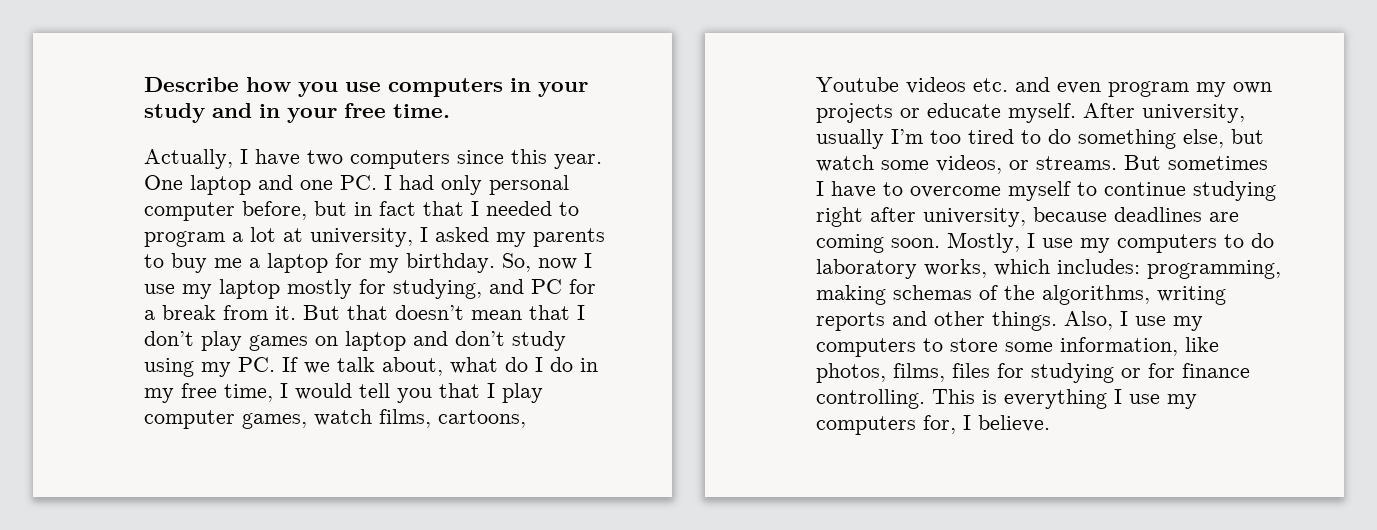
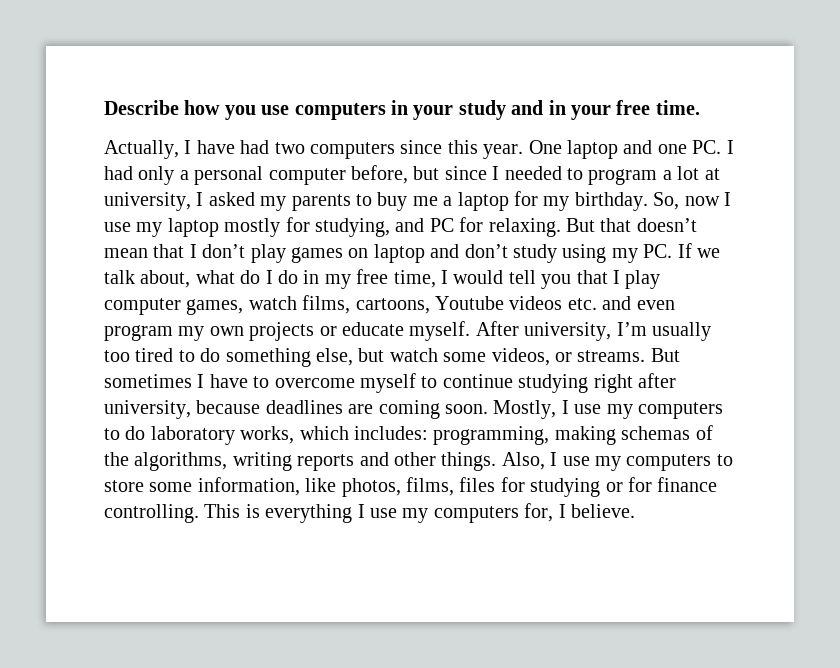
(300, 157) none -> [240,140,270,154] had
(482, 185) none -> [179,170,189,180] a
[354,201,464,216] in fact that -> [444,166,487,180] since
[144,305,296,320] a break from it. -> [488,218,561,237] relaxing.
[816,129,923,149] usually I’m -> [616,322,711,341] I’m usually

